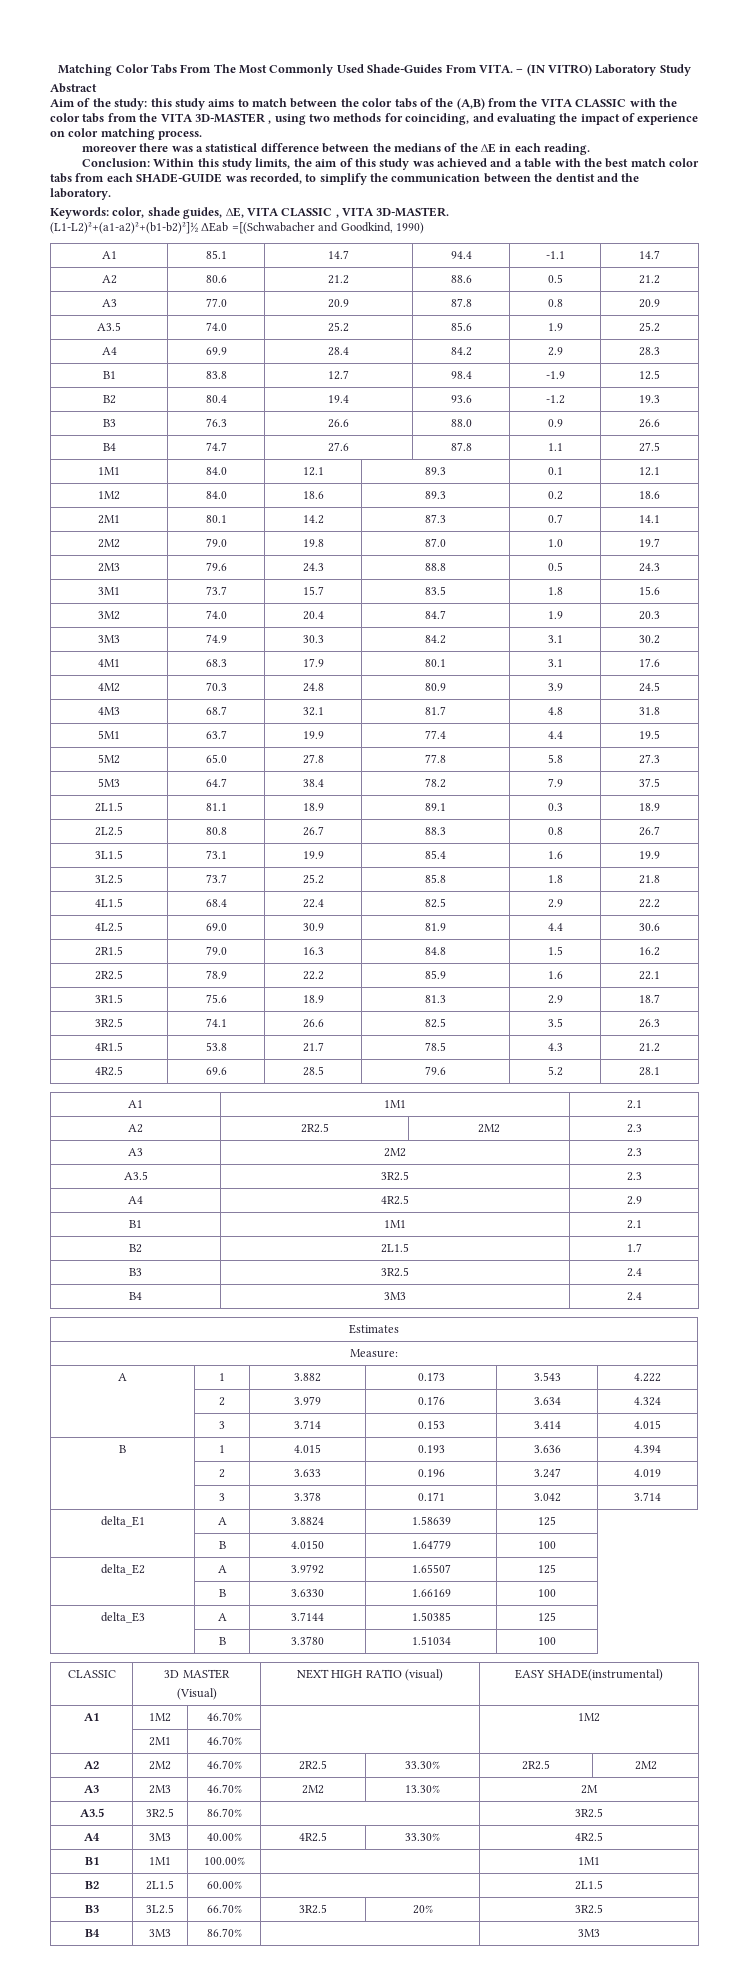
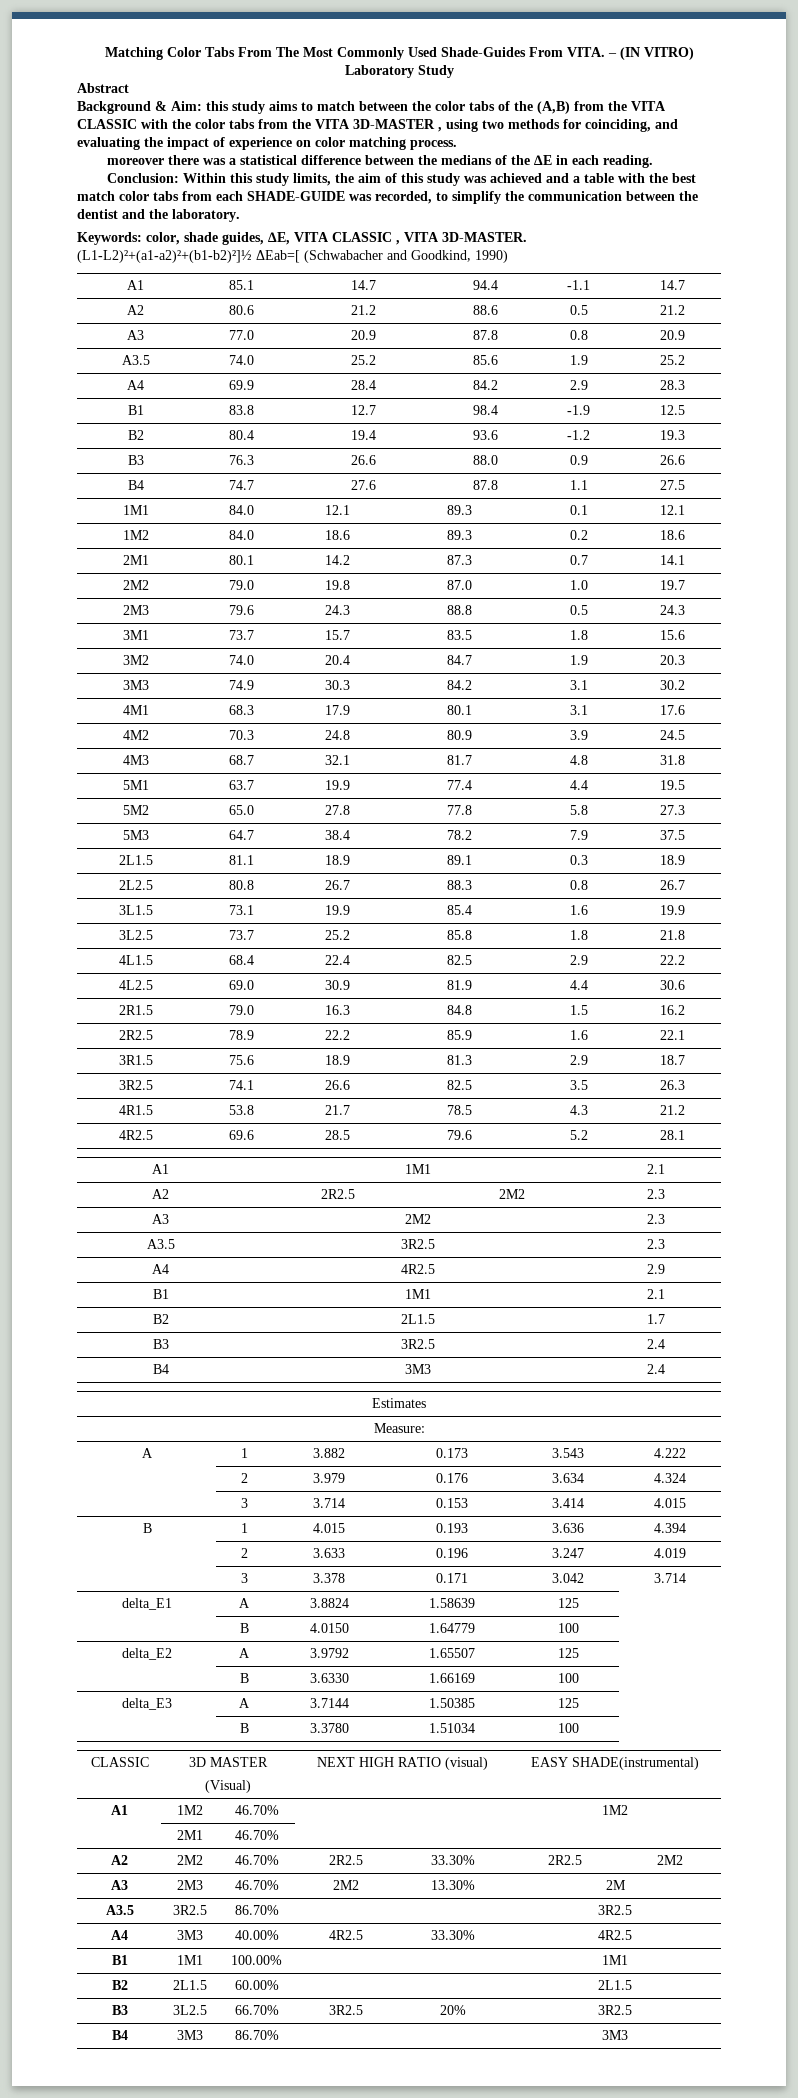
[50,98,148,110] Aim of the study: -> [77,101,202,114] Background & Aim:
[201,222,315,234] ΔEab =[(Schwabacher -> [256,250,383,263] ΔEab=[ (Schwabacher

